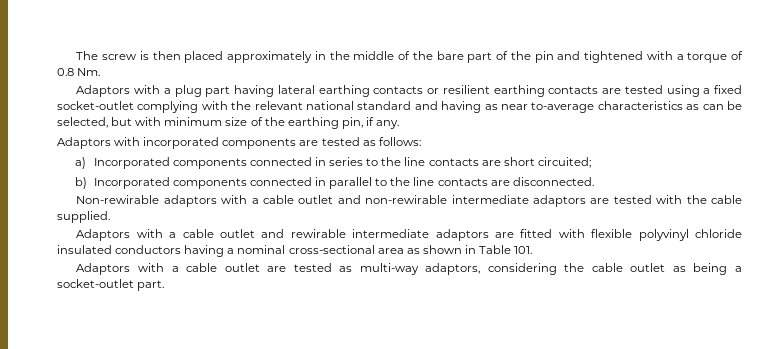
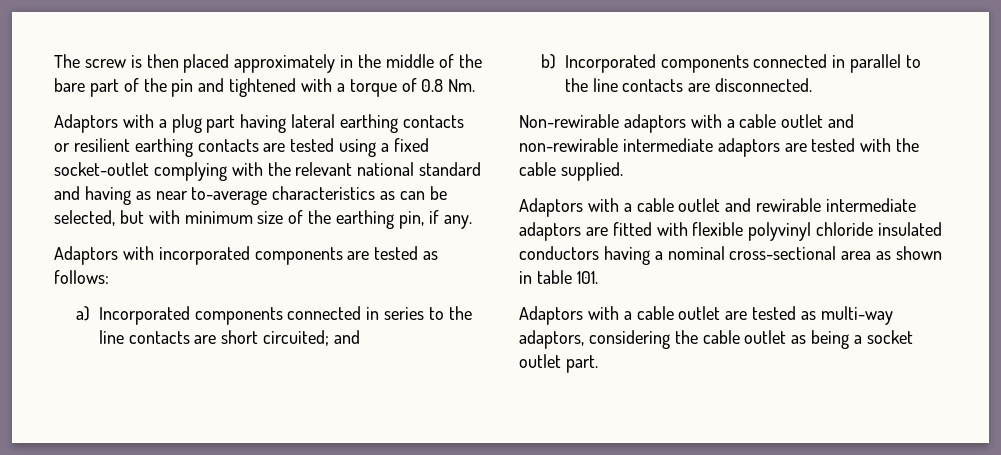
(591, 162) none -> [334,330,361,344] and
[479,245,512,254] Table -> [536,270,572,284] table
[57,279,134,288] socket-outlet -> [866,330,913,344] [519,354,561,368] socket outlet

